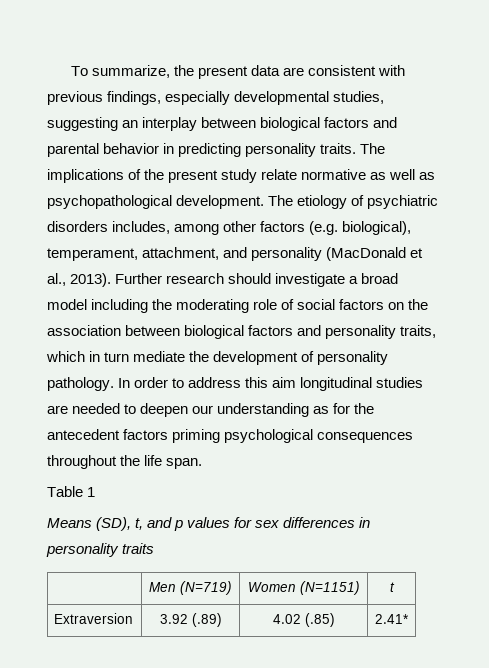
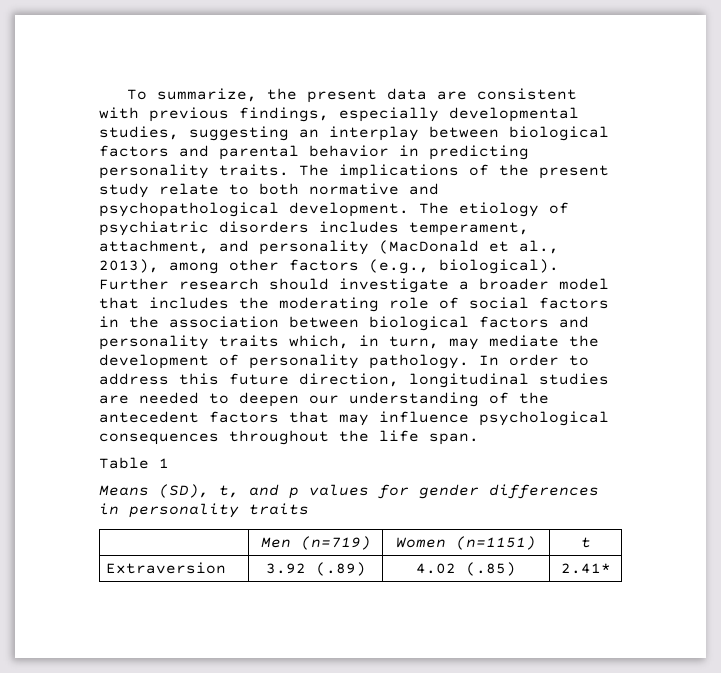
[301,169,436,180] normative as well as -> [229,183,439,195] to both normative and
[112,221,412,235] includes, among other factors (e.g. biological), -> [319,221,399,233] includes
[70,273,112,287] 2013). -> [99,259,559,274] 2013), among other factors (e.g., biological).
[361,273,399,284] [47,299,149,313] broad model including -> [479,278,609,290] [99,297,229,309] broader model that includes
[388,302,405,310] on -> [99,316,119,328] in
[400,325,437,338] [46,351,130,362] traits, which in turn -> [219,335,479,350] traits which, in turn, may
[272,377,297,388] aim -> [229,373,399,387] future direction,
[313,403,351,414] as for -> [489,392,509,404] of
[172,429,221,443] priming -> [289,411,469,426] that may influence
[255,520,280,528] sex -> [419,484,479,499] gender
[180,581,232,595] (N=719) -> [300,536,371,550] (n=719)
[299,581,360,595] (N=1151) -> [456,536,536,550] (n=1151)

